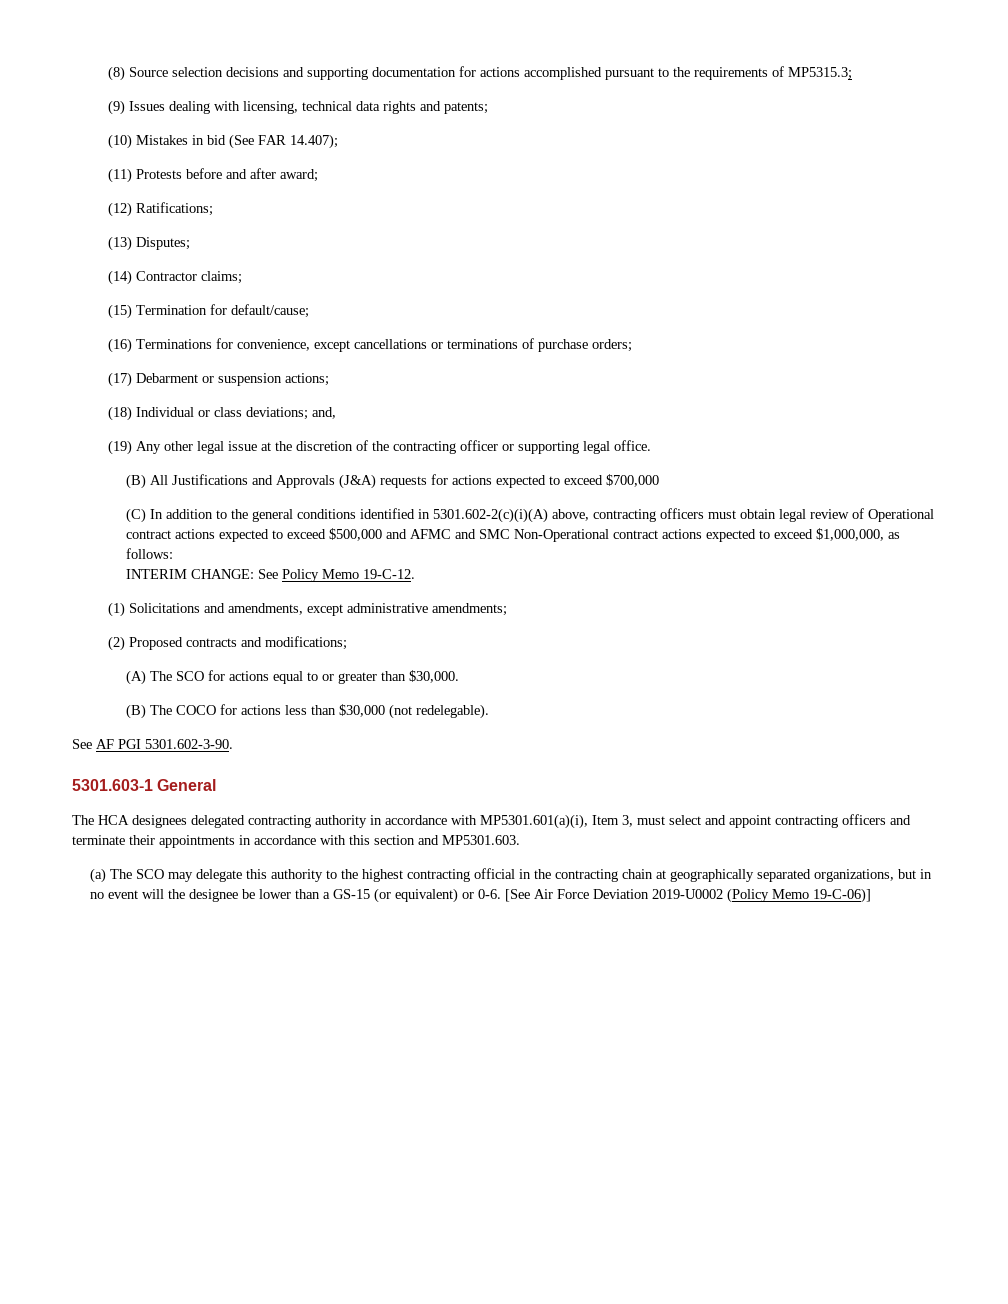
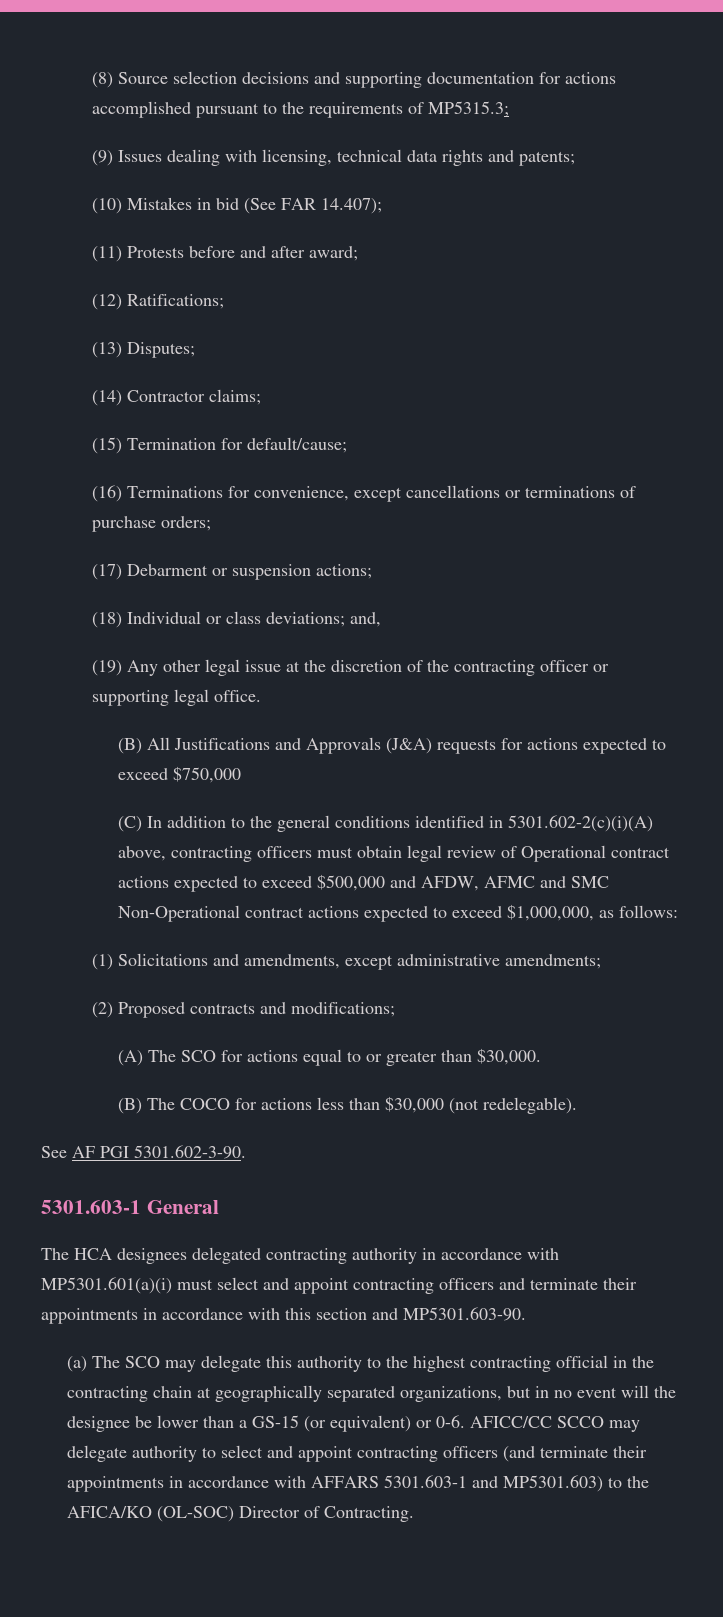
[605,474,659,487] $700,000 -> [172,766,241,783] $750,000
(407, 534) none -> [420,876,479,891] AFDW,
[125,569,415,582] // INTERIM CHANGE: See Policy Memo 19-C-12. -> (678, 911) none
[480,814,633,829] MP5301.601(a)(i), Item 3, -> [41,1277,172,1294] MP5301.601(a)(i)
[442,835,520,845] MP5301.603. -> [403,1307,526,1321] MP5301.603-90.
[504,888,871,903] [See Air Force Deviation 2019-U0002 (Policy Memo 19-C-06)] -> [469,1416,640,1432] [66,1445,647,1462] [66,1475,649,1492] [66,1506,414,1522] AFICC/CC SCCO may delegate authority to select and appoint contracting officers (and terminate their appointments in accordance with AFFARS 5301.603-1 and MP5301.603) to the AFICA/KO (OL-SOC) Director of Contracting.

